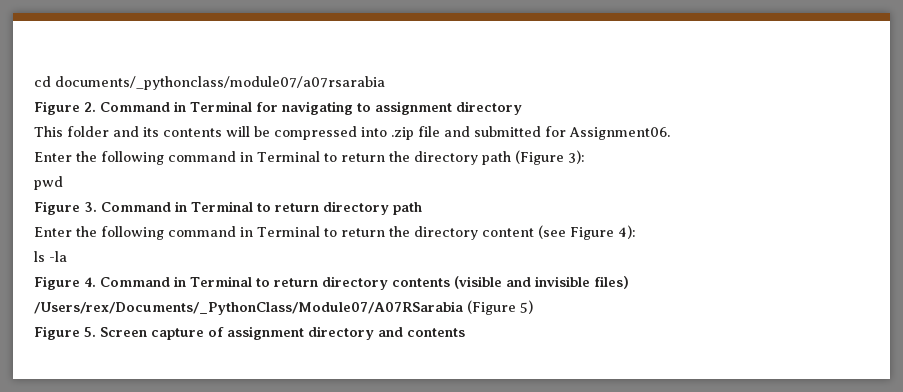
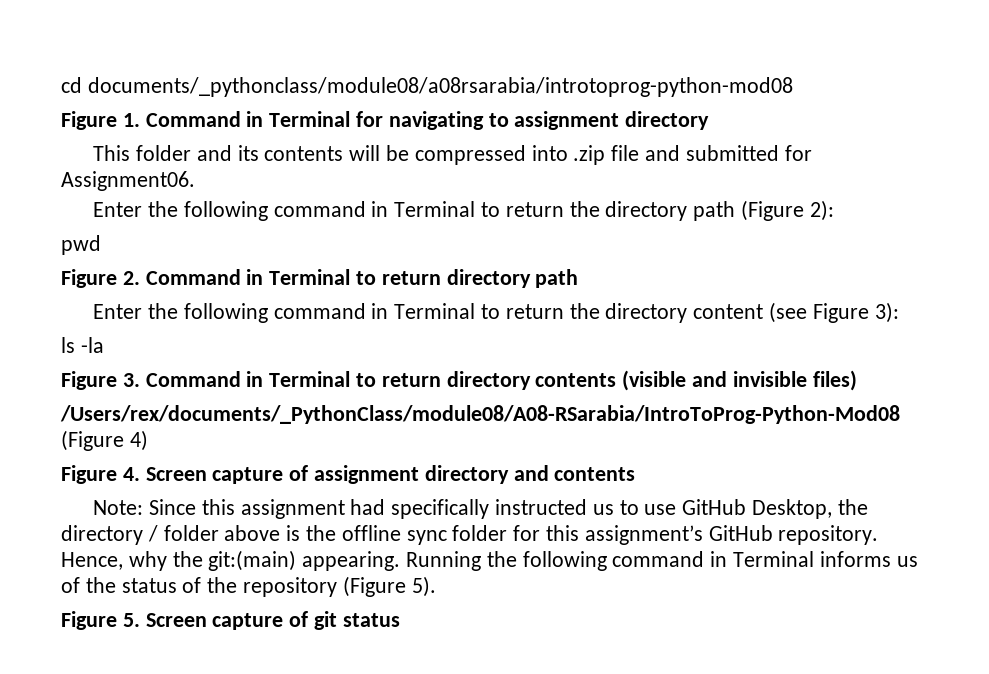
[55,76,385,90] [34,101,96,115] documents/_pythonclass/module07/a07rsarabia // Figure 2. -> [87,77,793,97] [61,111,140,130] documents/_pythonclass/module08/a08rsarabia/introtoprog-python-mod08 // Figure 1.
[567,150,585,164] 3): -> [809,200,834,221] 2):
[84,202,97,212] 3. -> [122,271,140,285] 2.
[617,225,636,239] 4): -> [874,302,899,323] 3):
[84,277,96,287] 4. -> [122,373,140,387] 3.
[34,300,533,315] [34,326,96,340] /Users/rex/Documents/_PythonClass/Module07/A07RSarabia (Figure 5) // Figure 5. -> [60,405,900,424] [61,430,148,451] [61,465,140,484] /Users/rex/documents/_PythonClass/module08/A08-RSarabia/IntroToProg-Python-Mod08 (Figure 4) // Figure 4.
(465, 332) none -> [93,499,868,519] [61,525,879,545] [61,550,918,571] [61,576,436,597] [61,611,400,630] // Note: Since this assignment had specifically instructed us to use GitHub Desktop, the directory / folder above is the offline sync folder for this assignment’s GitHub repository. Hence, why the git:(main) appearing. Running the following command in Terminal informs us of the status of the repository (Figure 5). // Figure 5. Screen capture of git status

